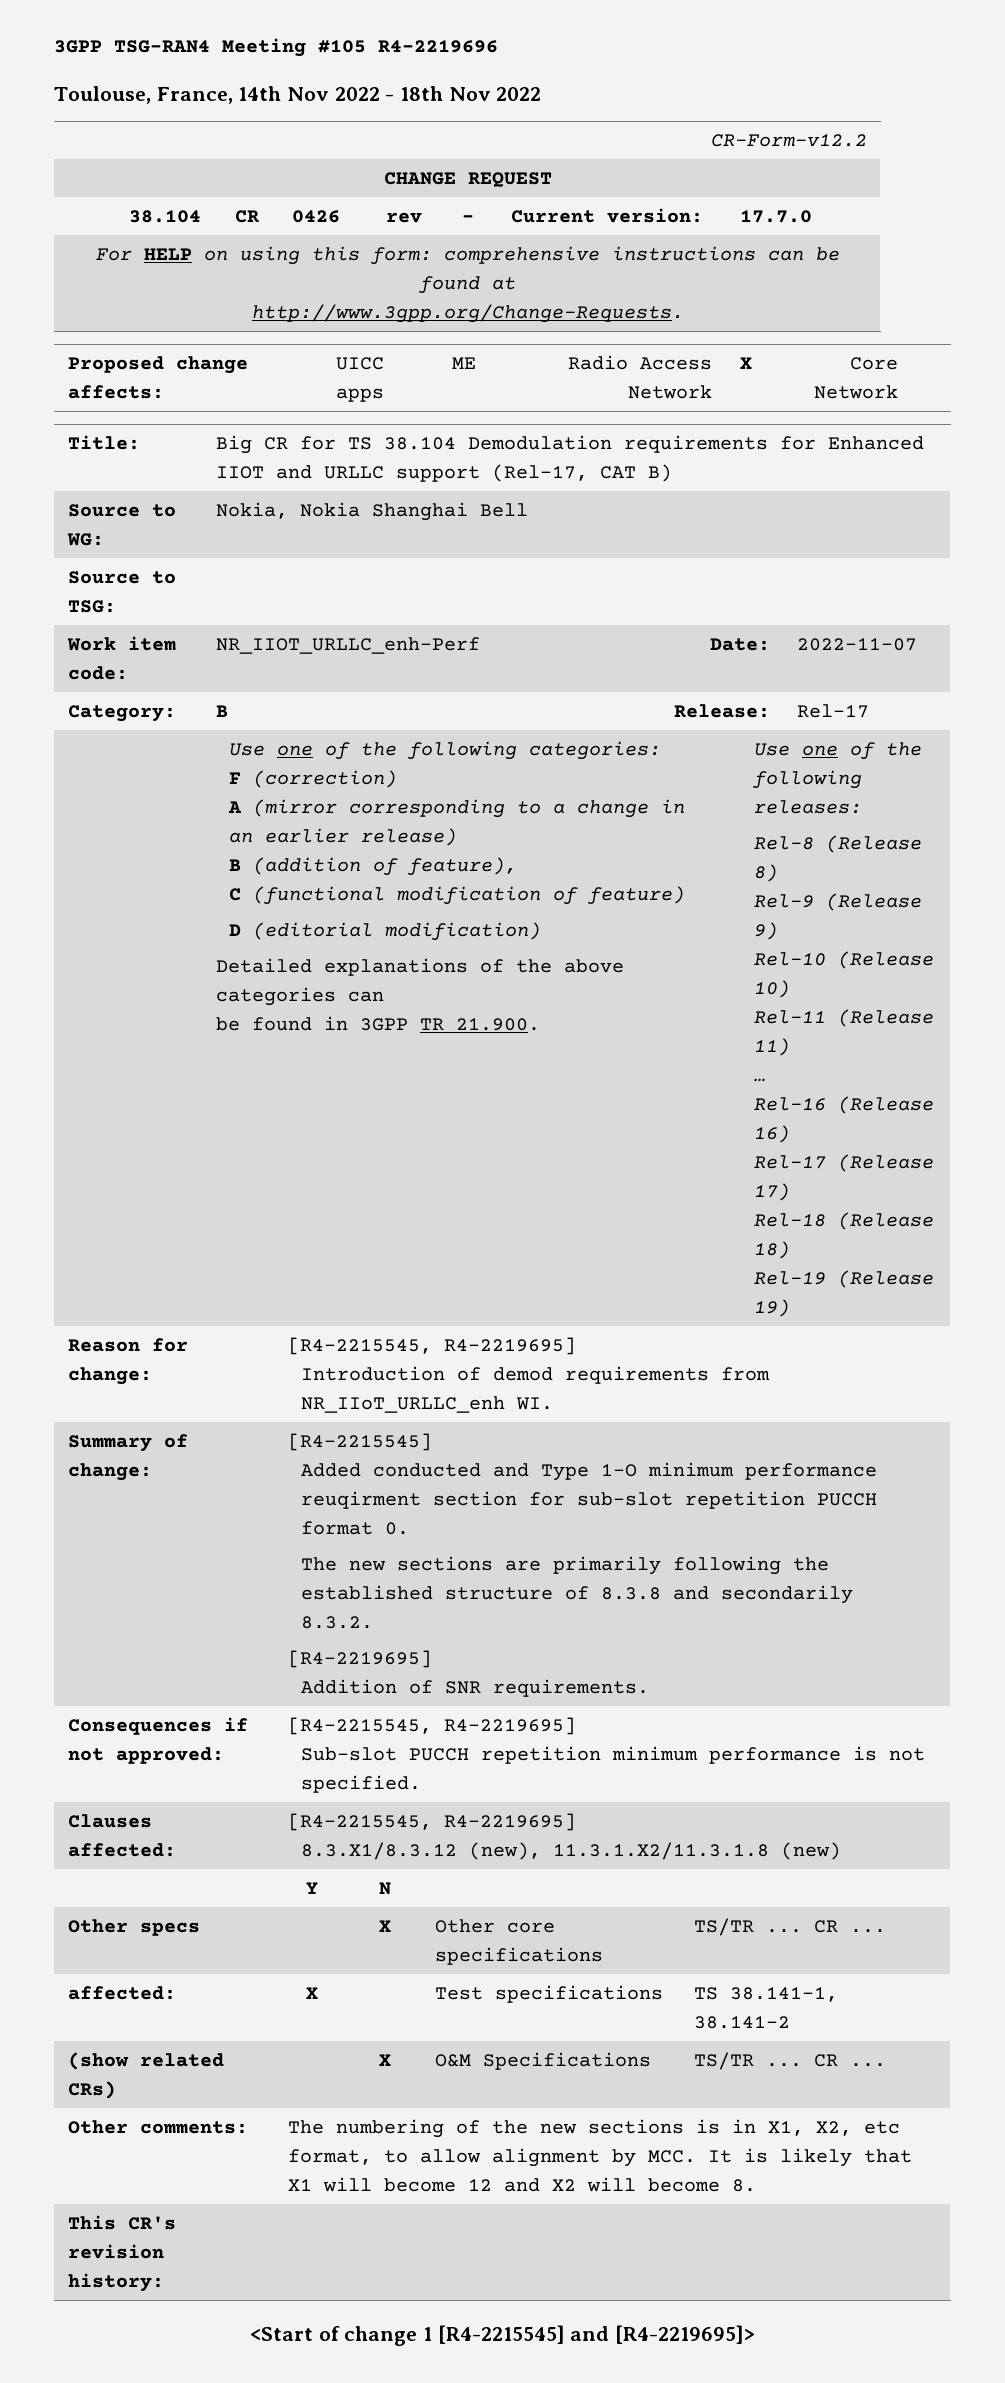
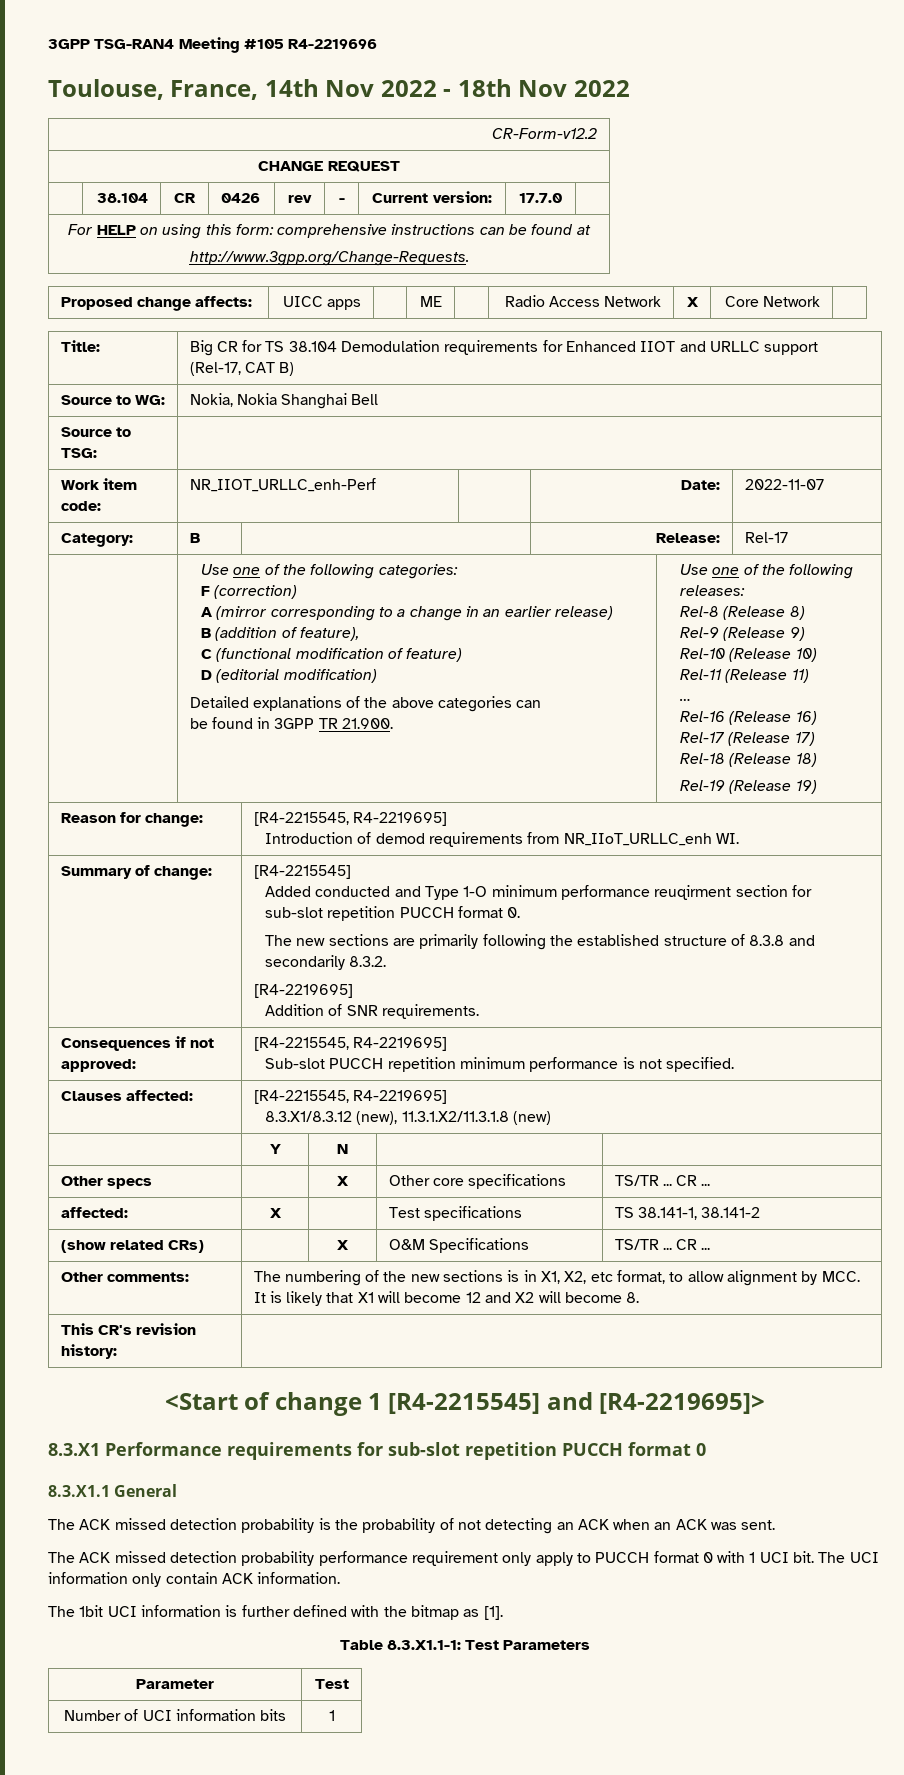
(756, 2334) none -> [48,1442,706,1460] [48,1484,178,1497] [48,1518,776,1534] [48,1551,879,1566] [48,1572,341,1587] [48,1605,503,1620] [339,1640,591,1650] [136,1679,214,1689] [314,1679,349,1689] [63,1709,287,1721] [328,1710,335,1721] // 8.3.X1 Performance requirements for sub-slot repetition PUCCH format 0 // 8.3.X1.1 General // The ACK missed detection probability is the probability of not detecting an ACK when an ACK was sent. // The ACK missed detection probability performance requirement only apply to PUCCH format 0 with 1 UCI bit. The UCI information only contain ACK information. // The 1bit UCI information is further defined with the bitmap as [1]. // Table 8.3.X1.1-1: Test Parameters // Parameter | Test // Number of UCI information bits | 1

